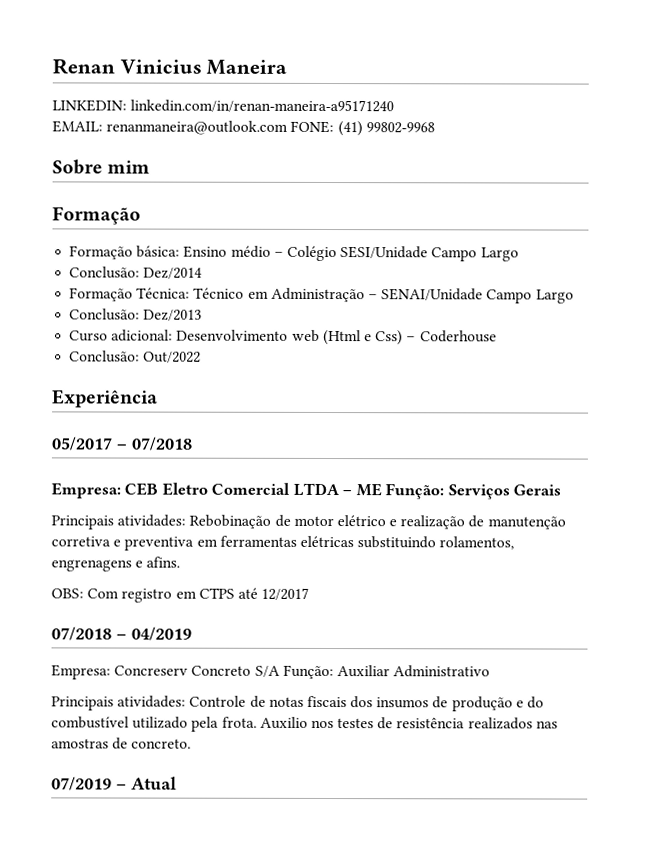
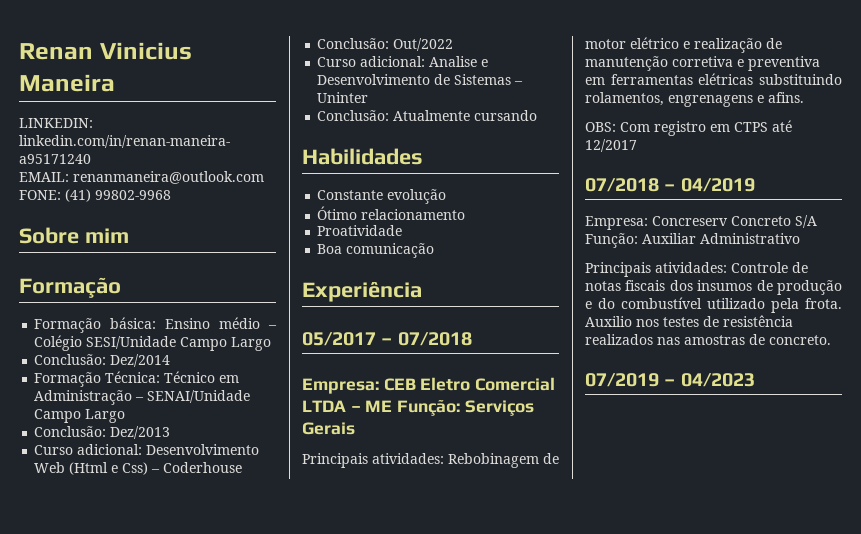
[291,329,320,342] web -> [34,462,66,473] Web
(202, 357) none -> [317,56,489,67] [317,74,524,85] [317,92,369,103] [317,110,538,121] [302,148,423,165] [317,189,447,204] [317,206,466,220] [317,225,403,236] [317,243,435,258] // Curso adicional: Analise e Desenvolvimento de Sistemas – Uninter // Conclusão: Atualmente cursando // Habilidades // Constante evolução // Ótimo relacionamento // Proatividade // Boa comunicação
[189,514,272,529] Rebobinação -> [448,453,539,468] Rebobinagem
[131,776,177,790] Atual -> [680,373,755,387] 04/2023

